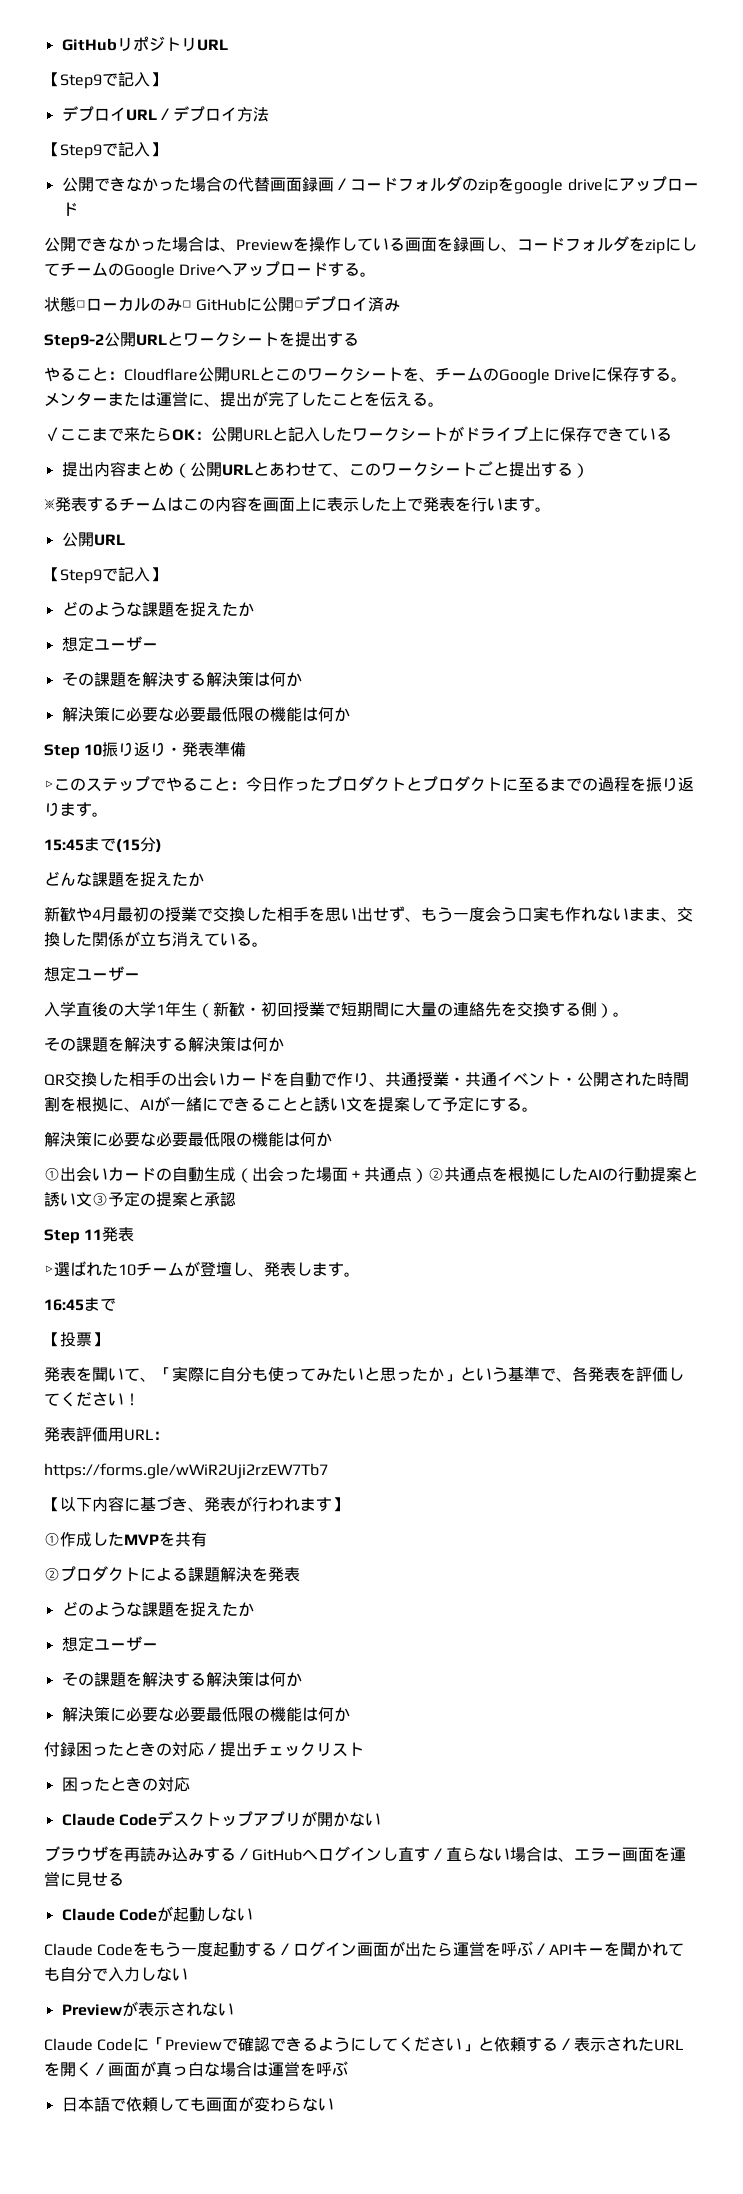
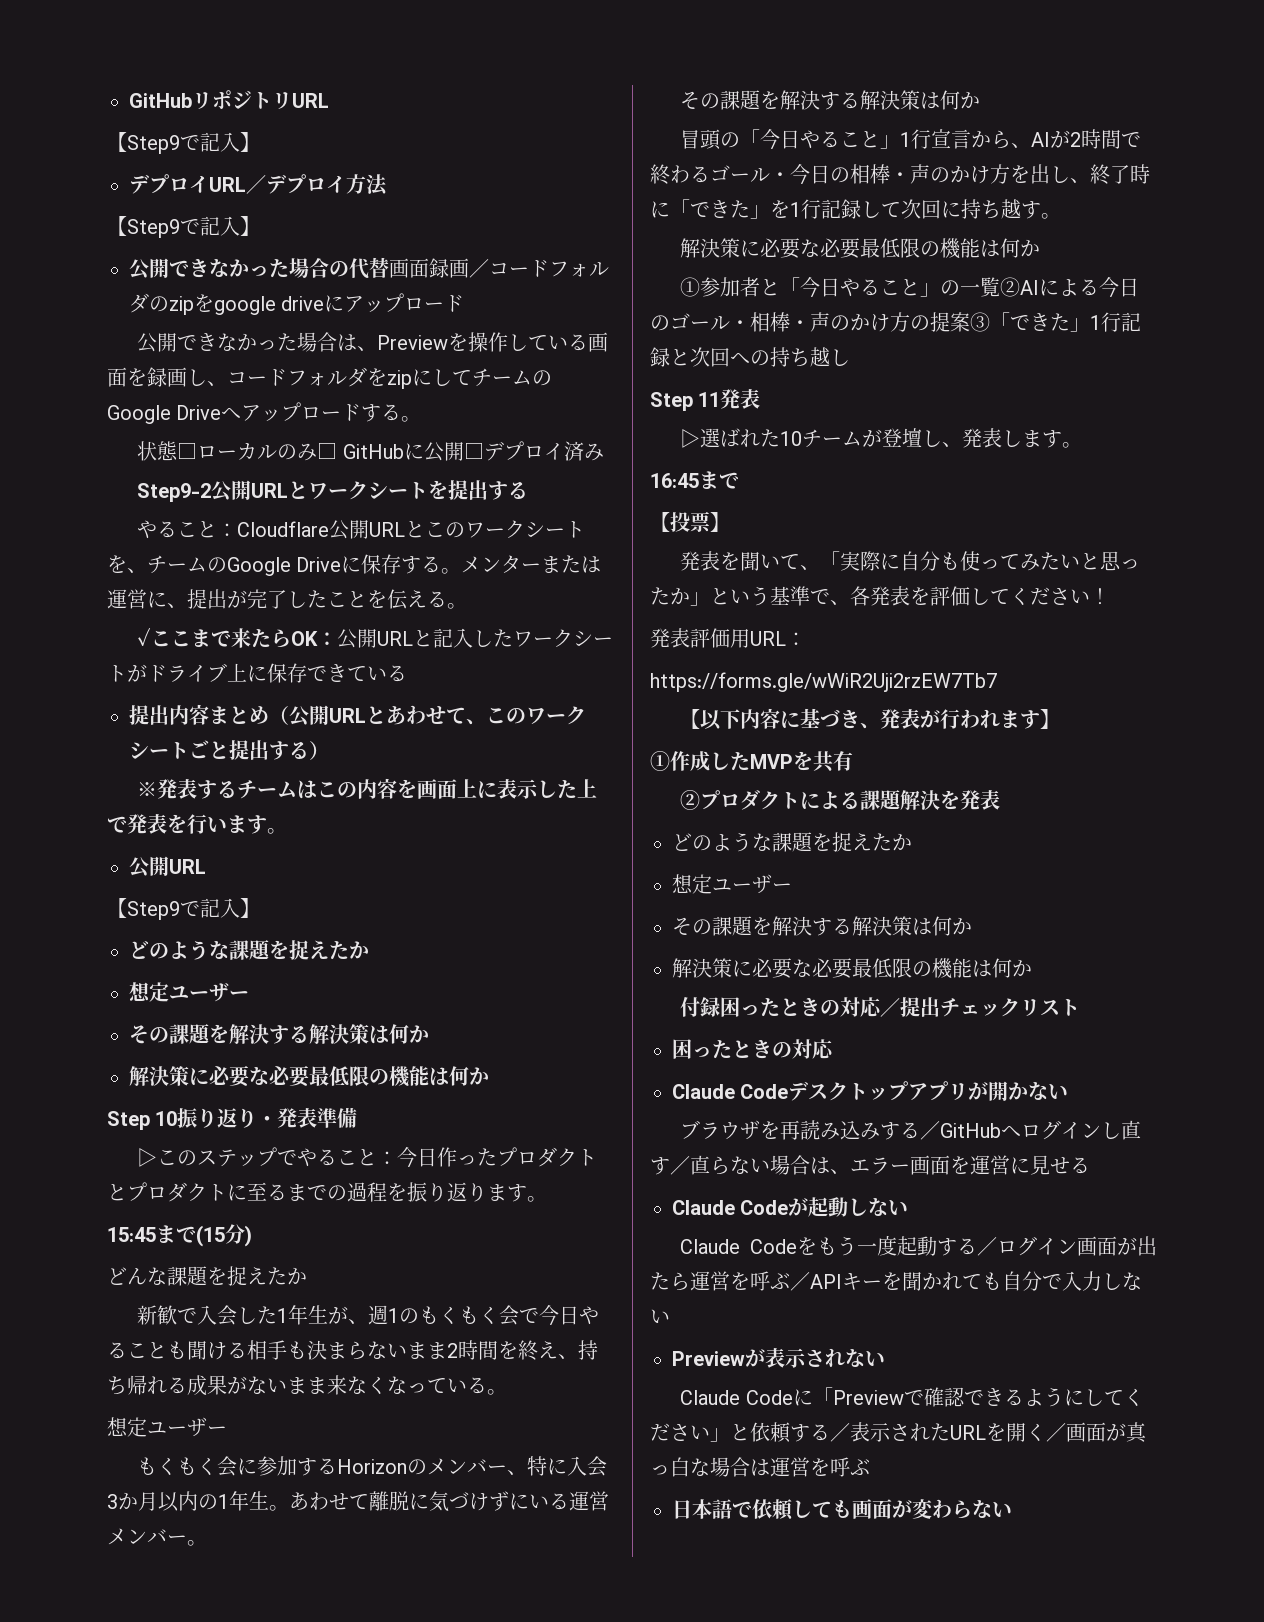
[76,906,693,922] [44,931,204,947] や4月最初の授業で交換した相手を思い出せず、もう一度会う口実も作れないまま、交換した関係が立ち消え -> [177,1305,600,1326] [107,1340,598,1361] [107,1375,427,1396] で入会した1年生が、週1のもくもく会で今日やることも聞ける相手も決まらないまま2時間を終え、持ち帰れる成果がないまま来なくなっ
[44,1001,613,1018] 入学直後の大学1年生（新歓・初回授業で短期間に大量の連絡先を交換する側） -> [137,1456,608,1477] [107,1491,609,1512] [107,1528,187,1545] もくもく会に参加するHorizonのメンバー、特に入会3か月以内の1年生。あわせて離脱に気づけずにいる運営メンバー
[44,1071,689,1087] [44,1096,522,1112] QR交換した相手の出会いカードを自動で作り、共通授業・共通イベント・公開された時間割を根拠に、AIが一緒にできることと誘い文を提案して予定にする -> [680,129,1142,150] [650,164,1150,185] [650,199,1041,219] 冒頭の「今日やること」1行宣言から、AIが2時間で終わるゴール・今日の相棒・声のかけ方を出し、終了時に「できた」を1行記録して次回に持ち越す
[60,1166,698,1183] [44,1191,236,1207] 出会いカードの自動生成（出会った場面＋共通点）②共通点を根拠にしたAIの行動提案と誘い文③予定の提案と承認 -> [700,277,1140,298] [650,312,1141,332] [650,347,850,367] 参加者と「今日やること」の一覧②AIによる今日のゴール・相棒・声のかけ方の提案③「できた」1行記録と次回への持ち越し

